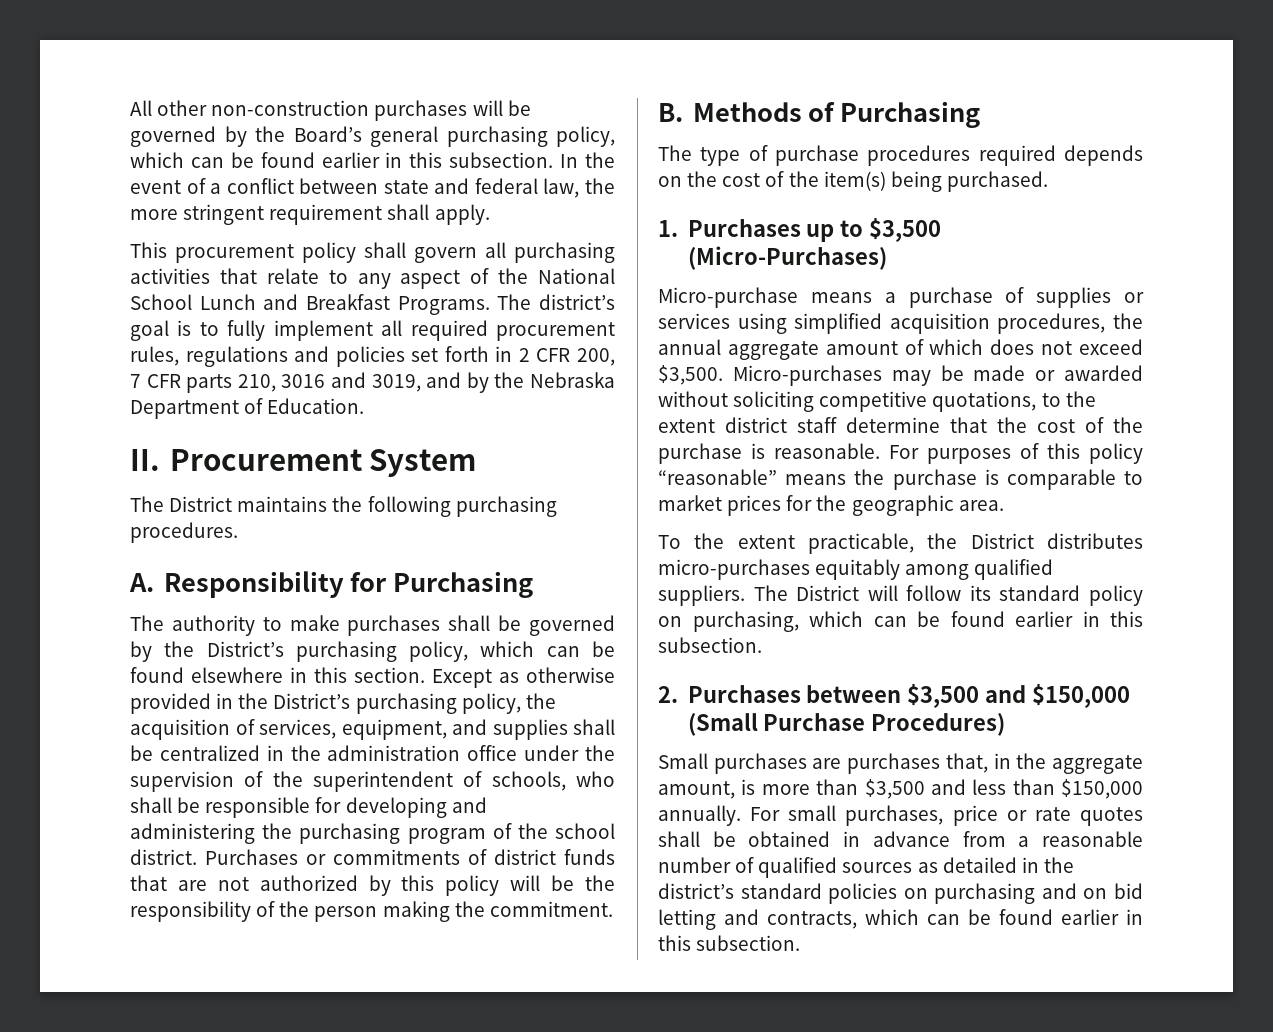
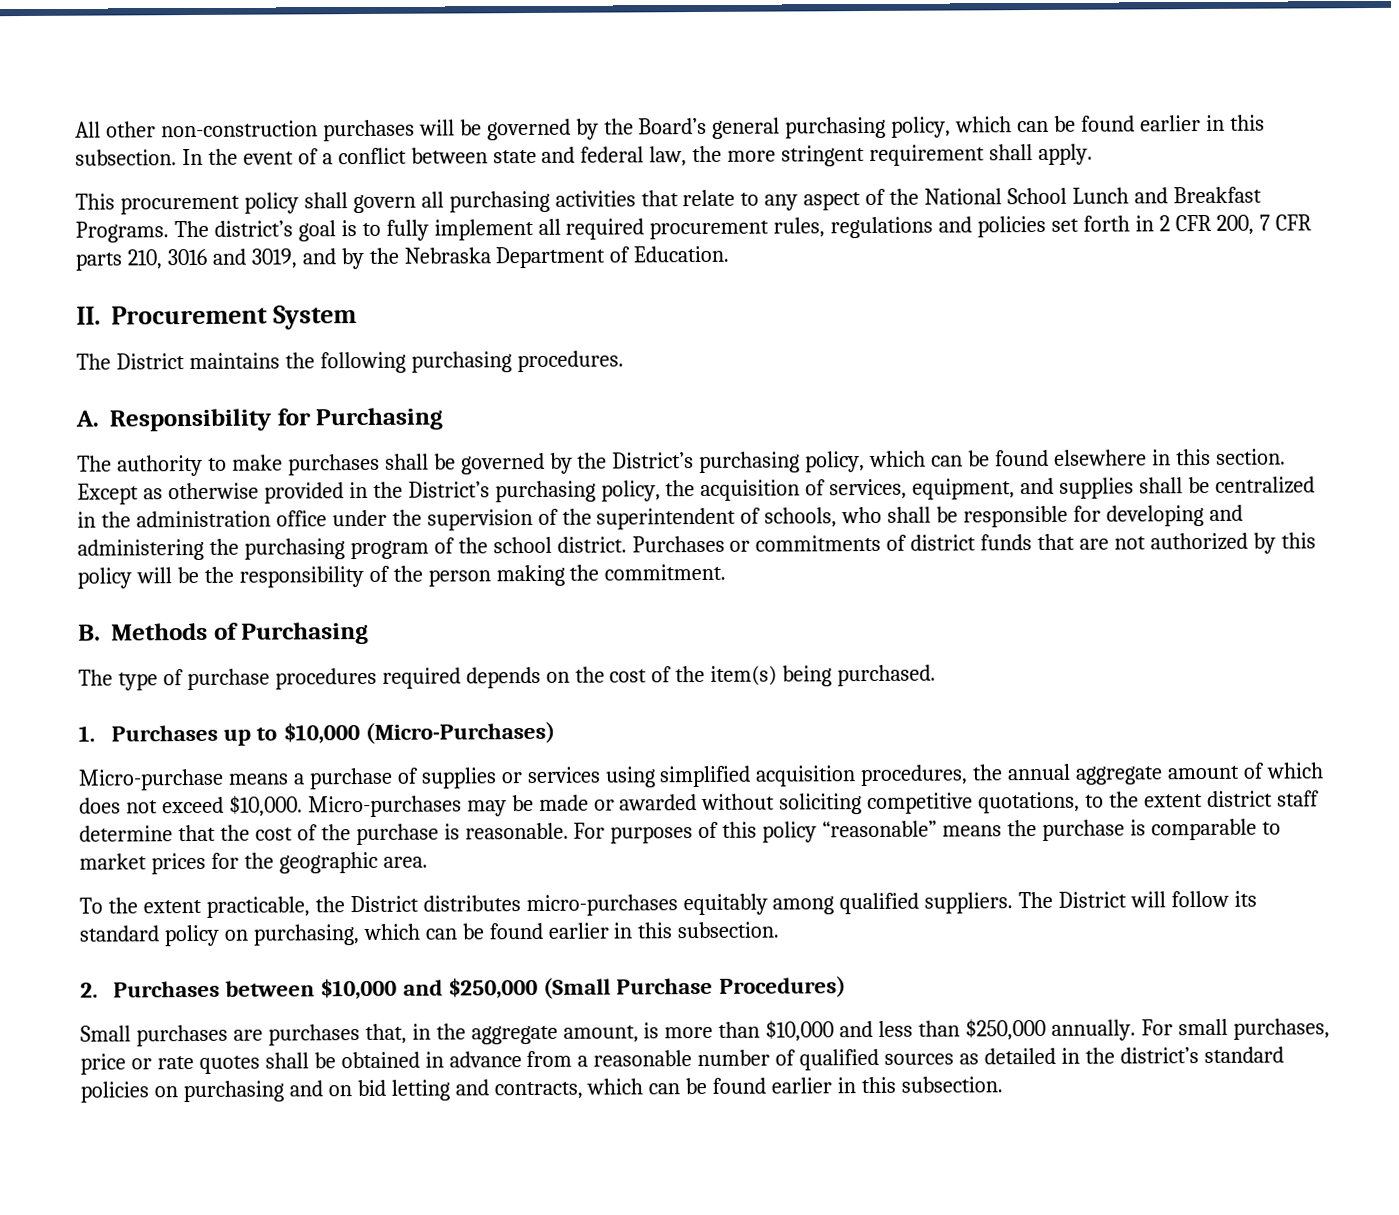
[869,218,942,242] $3,500 -> [282,723,360,744] $10,000
[658,365,723,385] $3,500. -> [228,795,303,817] $10,000.
[907,684,1131,708] $3,500 and $150,000 -> [320,977,538,1000] $10,000 and $250,000
[864,779,925,799] $3,500 -> [765,1020,835,1042] $10,000
[1061,779,1143,799] $150,000 -> [965,1018,1047,1041] $250,000

